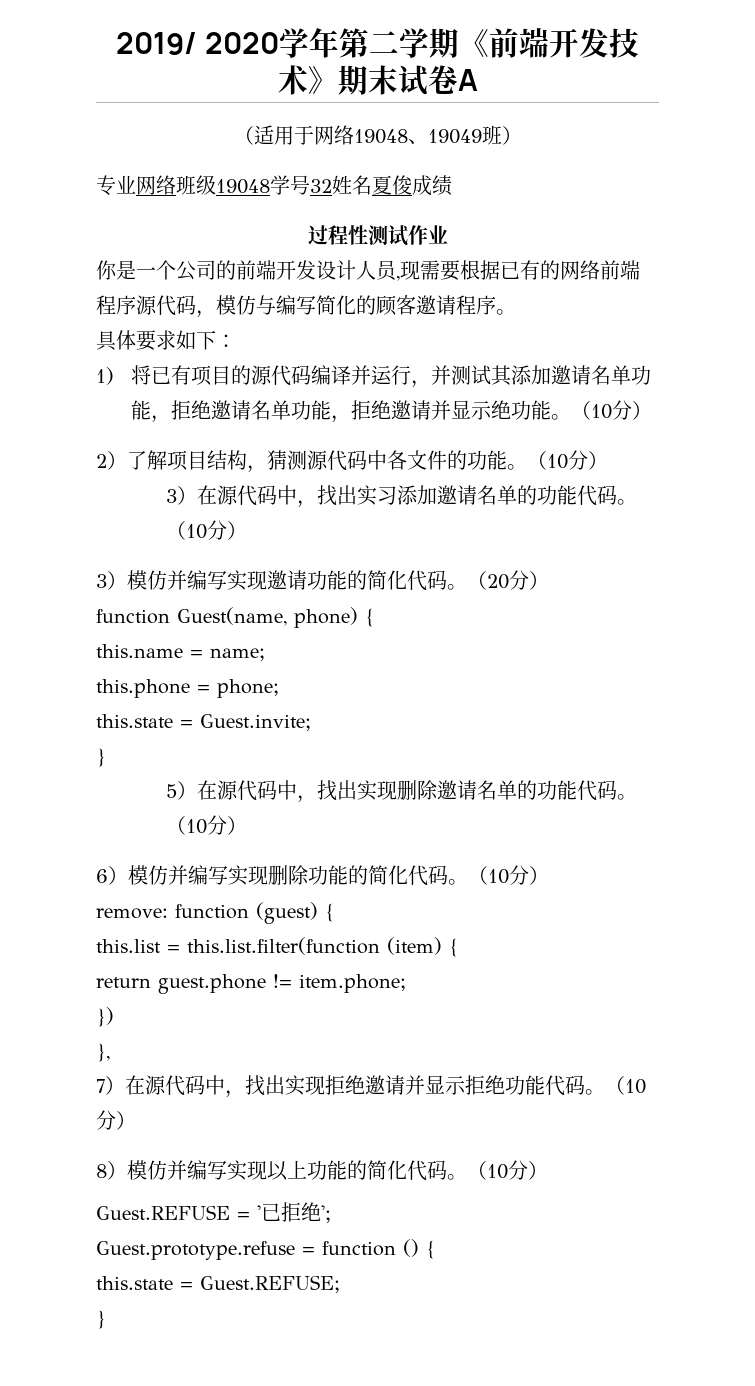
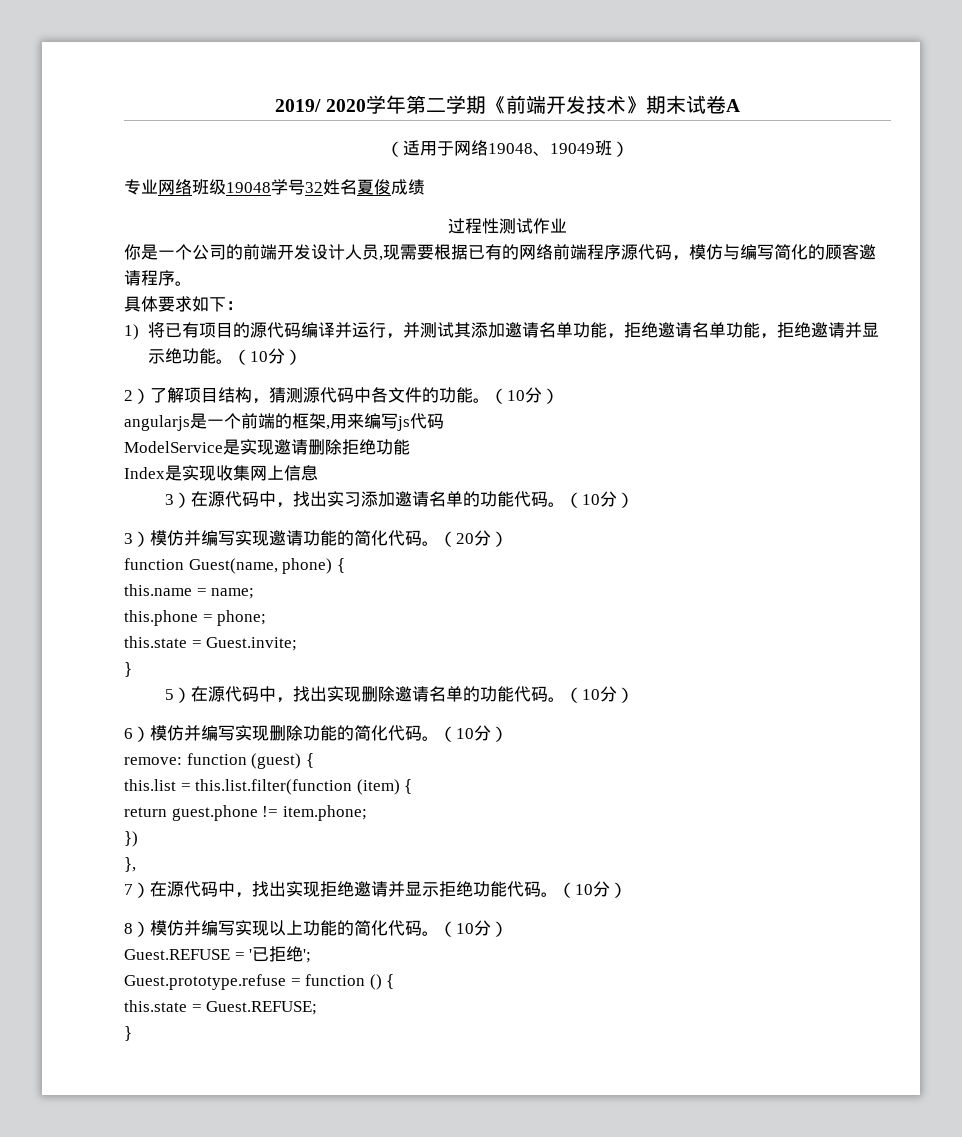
(608, 460) none -> [124,413,444,431] [124,439,410,455] [124,465,318,481] // angularjs是一个前端的框架,用来编写js代码 // ModelService是实现邀请删除拒绝功能 // Index是实现收集网上信息

